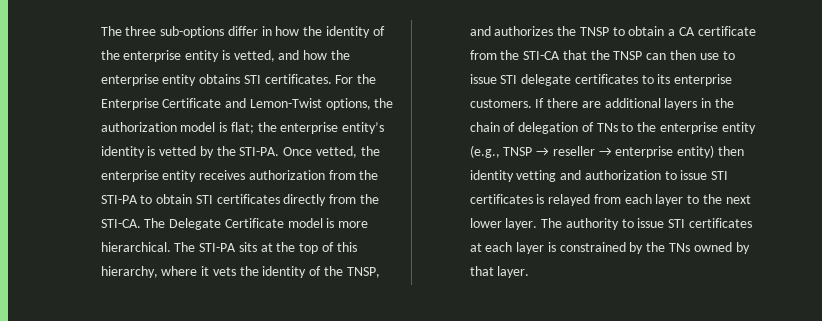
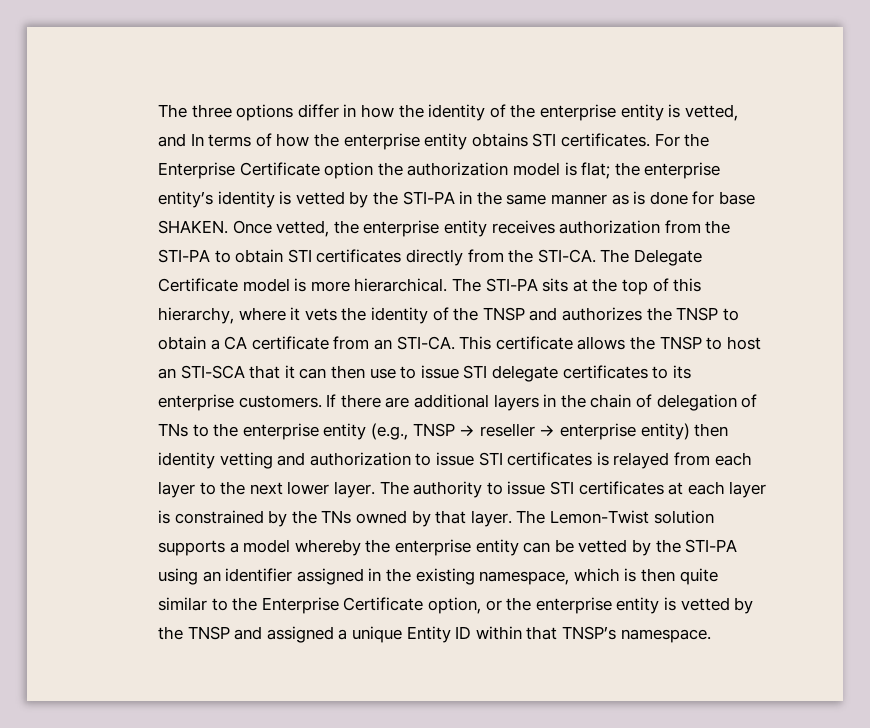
[160,26,225,38] sub-options -> [236,104,294,121] options
(300, 55) none -> [190,133,272,147] In terms of
[225,98,371,110] and Lemon-Twist options, -> [324,162,374,179] option
[239,147,280,156] STI-PA. -> [402,191,755,205] [158,220,229,234] STI-PA in the same manner as is done for base SHAKEN.
[346,267,380,278] TNSP, -> [482,307,525,321] TNSP
[500,50,643,60] the STI-CA that the TNSP -> [374,336,761,350] [158,365,295,379] an STI-CA. This certificate allows the TNSP to host an STI-SCA that it
(530, 272) none -> [516,510,714,524] [158,539,738,556] [158,568,718,585] [158,597,754,614] [158,626,711,643] The Lemon-Twist solution supports a model whereby the enterprise entity can be vetted by the STI-PA using an identifier assigned in the existing namespace, which is then quite similar to the Enterprise Certificate option, or the enterprise entity is vetted by the TNSP and assigned a unique Entity ID within that TNSP’s namespace.

